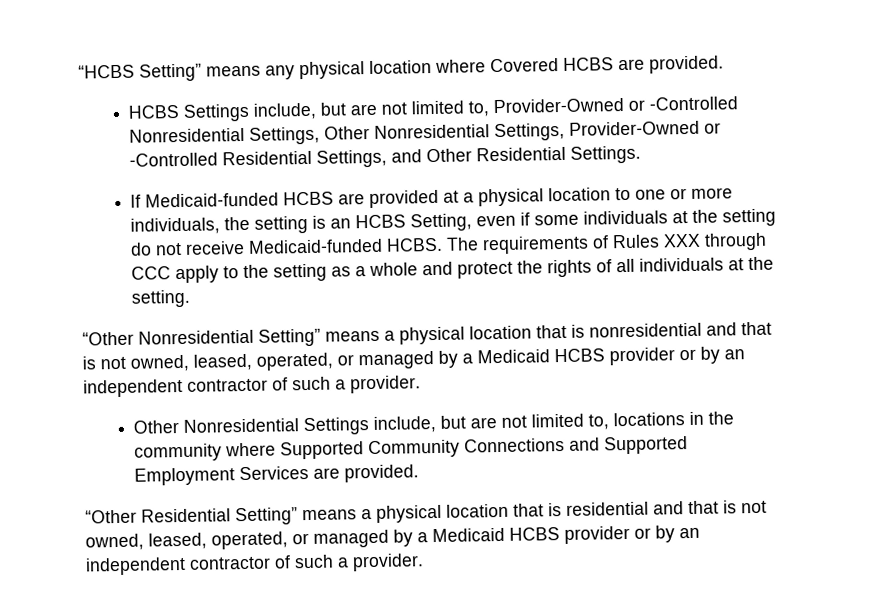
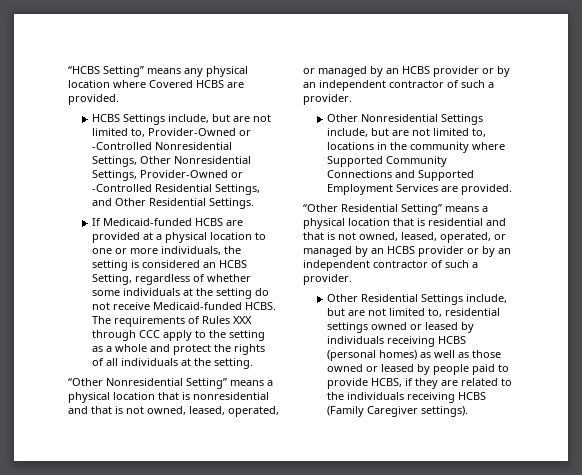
(327, 222) none -> [142,260,201,268] considered
[476,212,531,227] even if -> [135,274,252,285] regardless of whether
[462,349,550,364] a Medicaid -> [386,68,399,74] an
[417,527,505,543] a Medicaid -> [371,248,384,254] an
(424, 562) none -> [327,294,508,305] [327,308,501,317] [327,322,475,333] [327,336,467,347] [327,350,502,361] [327,364,510,375] [327,378,513,389] [327,392,487,403] [327,406,469,417] // Other Residential Settings include, but are not limited to, residential settings owned or leased by individuals receiving HCBS (personal homes) as well as those owned or leased by people paid to provide HCBS, if they are related to the individuals receiving HCBS (Family Caregiver settings).

